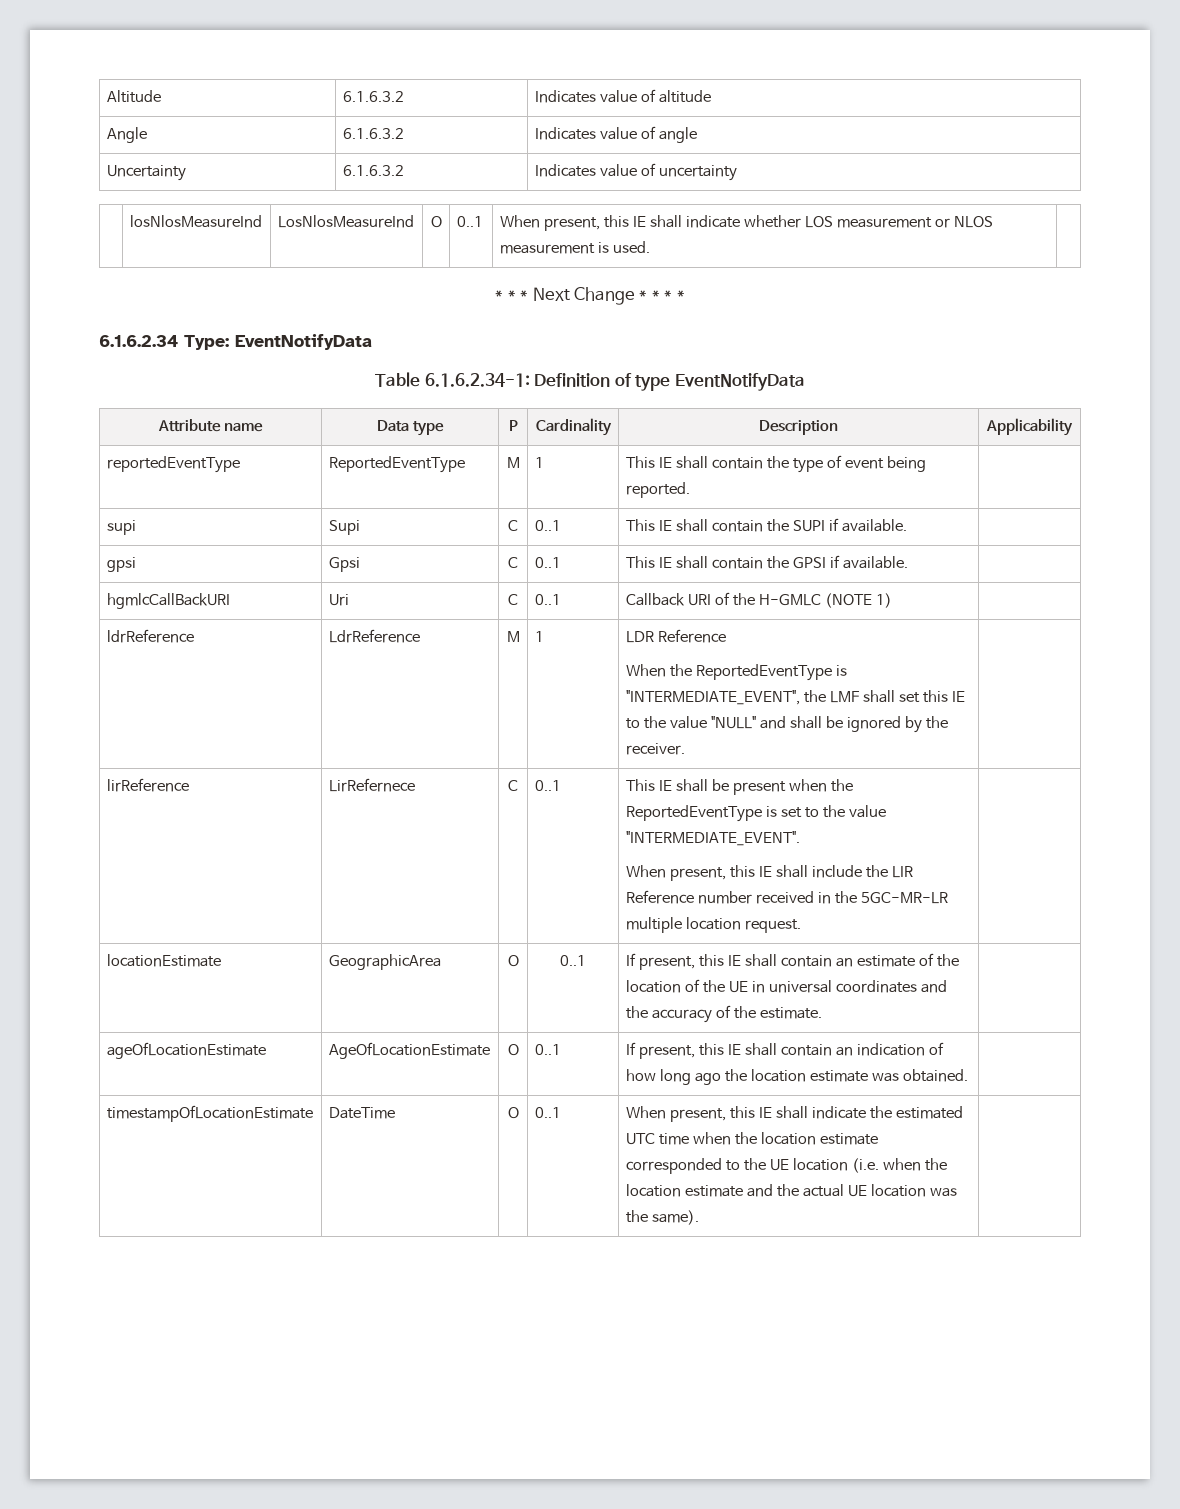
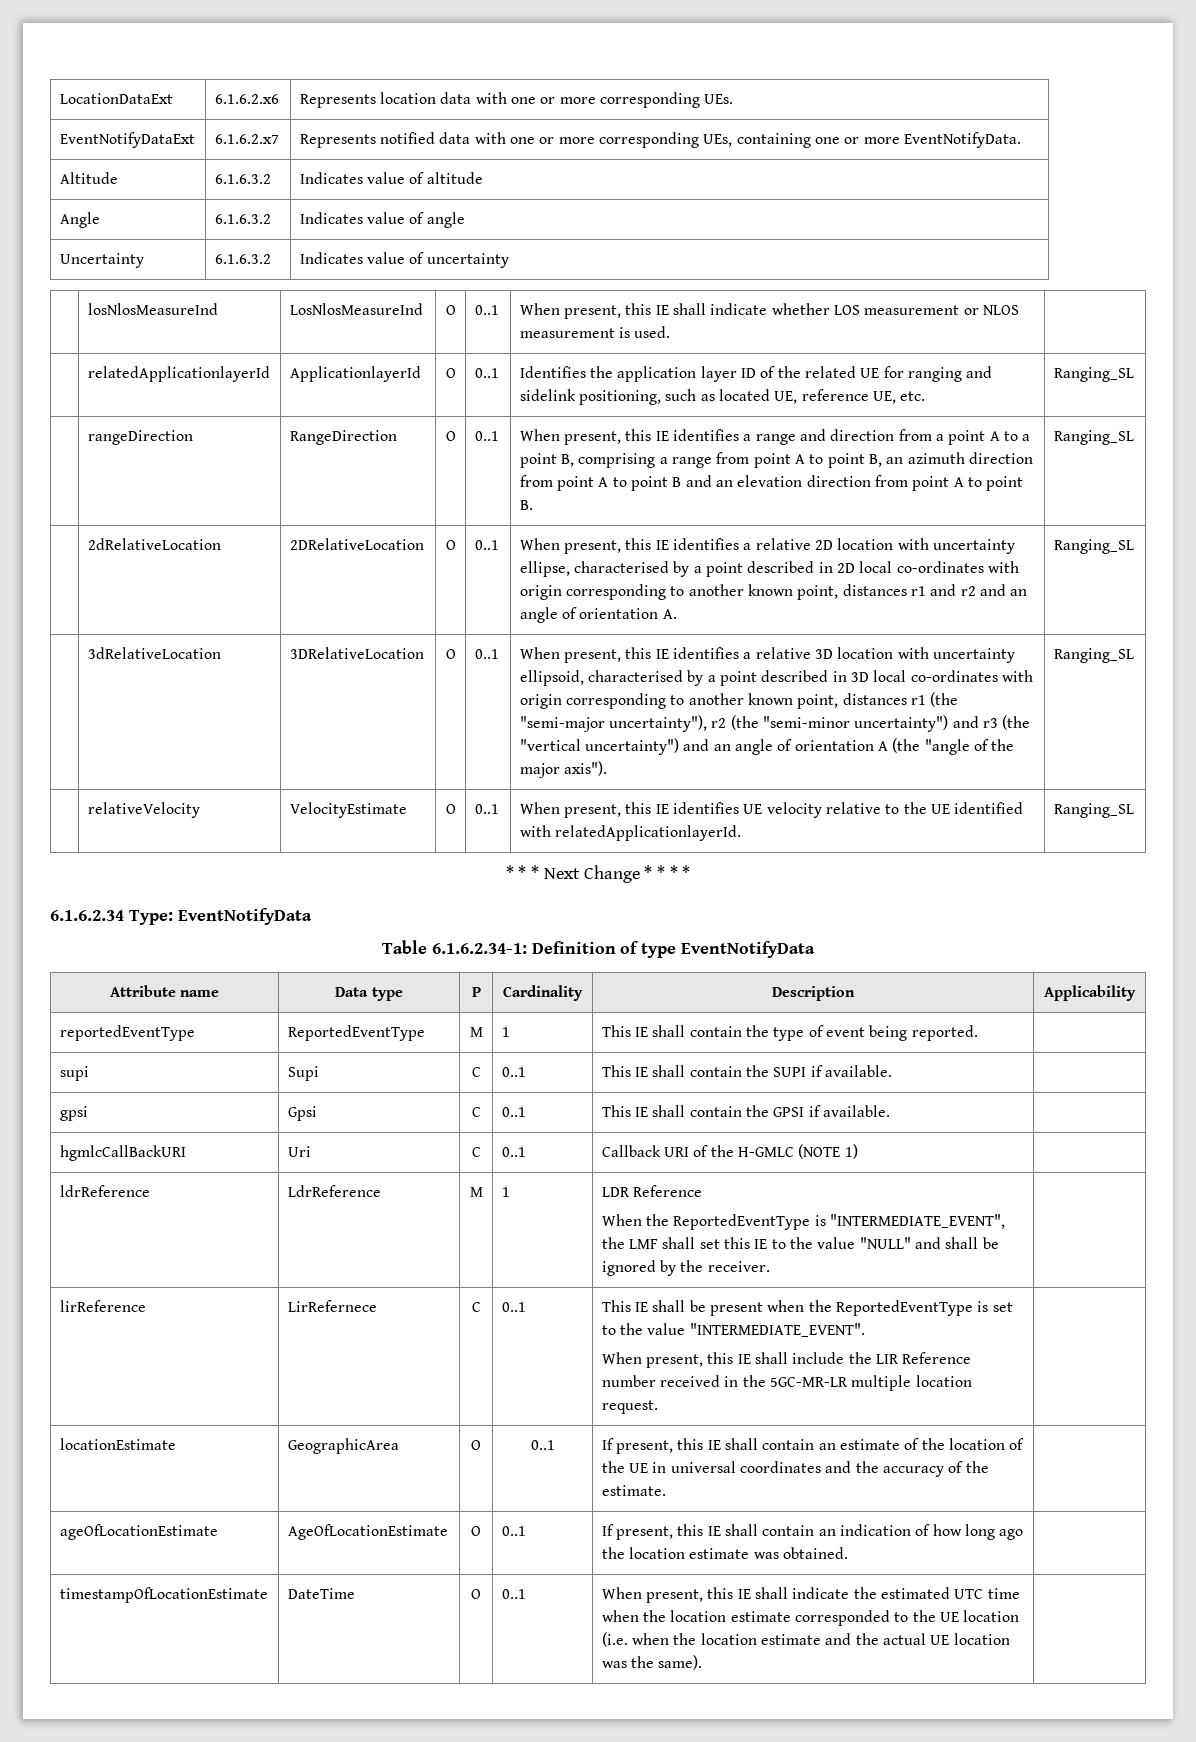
(106, 96) none -> [59,93,173,104] [214,94,279,104] [299,92,734,108] [59,132,195,148] [214,134,279,144] [299,132,1021,148] LocationDataExt | 6.1.6.2.x6 | Represents location data with one or more corresponding UEs. // EventNotifyDataExt | 6.1.6.2.x7 | Represents notified data with one or more corresponding UEs, containing one or more EventNotifyData. //
(650, 247) none -> [87,366,270,382] [289,366,421,382] [445,368,456,378] [474,368,499,378] [519,366,993,382] [519,389,926,405] [1053,367,1134,382] [87,430,193,445] [289,430,397,445] [445,431,456,441] [474,431,499,441] [519,429,1031,445] [519,452,1033,468] [519,475,1024,491] [519,500,533,510] [1053,430,1134,445] [87,538,221,550] [289,538,424,550] [445,540,456,550] [474,540,499,550] [519,538,1015,554] [519,561,1019,577] [519,584,1028,600] [519,607,677,623] [1053,539,1134,554] [87,647,221,659] [289,647,424,659] [445,649,456,659] [474,649,499,659] [519,647,1015,663] [519,670,1033,686] [519,692,959,709] [519,715,1031,732] [519,738,1015,755] [519,761,608,778] [1053,648,1134,663] [87,802,200,818] [289,802,407,818] [445,804,456,814] [474,804,499,814] [519,802,1024,818] [519,825,742,841] [1053,803,1134,818] // | relatedApplicationlayerId | ApplicationlayerId | O | 0..1 | Identifies the application layer ID of the related UE for ranging and sidelink positioning, such as located UE, reference UE, etc. | Ranging_SL // | rangeDirection | RangeDirection | O | 0..1 | When present, this IE identifies a range and direction from a point A to a point B, comprising a range from point A to point B, an azimuth direction from point A to point B and an elevation direction from point A to point B. | Ranging_SL // | 2dRelativeLocation | 2DRelativeLocation | O | 0..1 | When present, this IE identifies a relative 2D location with uncertainty ellipse, characterised by a point described in 2D local co-ordinates with origin corresponding to another known point, distances r1 and r2 and an angle of orientation A. | Ranging_SL // | 3dRelativeLocation | 3DRelativeLocation | O | 0..1 | When present, this IE identifies a relative 3D location with uncertainty ellipsoid, characterised by a point described in 3D local co-ordinates with origin corresponding to another known point, distances r1 (the "semi-major uncertainty"), r2 (the "semi-minor uncertainty") and r3 (the "vertical uncertainty") and an angle of orientation A (the "angle of the major axis"). | Ranging_SL // | relativeVelocity | VelocityEstimate | O | 0..1 | When present, this IE identifies UE velocity relative to the UE identified with relatedApplicationlayerId. | Ranging_SL

